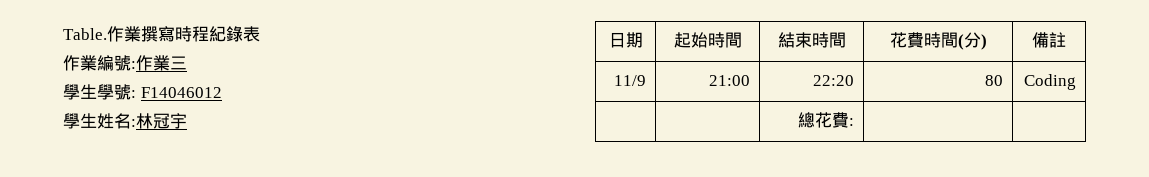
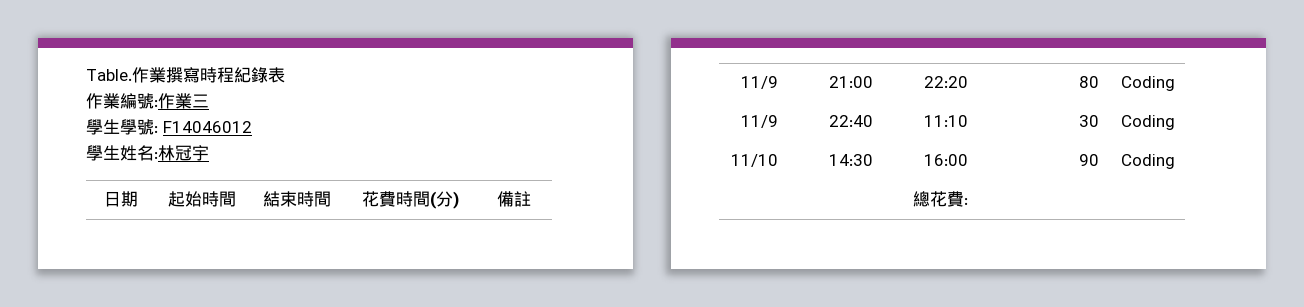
(1077, 82) none -> [740,115,778,128] [828,115,873,127] [923,115,968,127] [1078,115,1099,127] [1120,115,1175,130] [730,154,778,167] [828,154,873,166] [923,154,968,166] [1078,154,1099,166] [1120,154,1175,169] // 11/9 | 22:40 | 11:10 | 30 | Coding // 11/10 | 14:30 | 16:00 | 90 | Coding

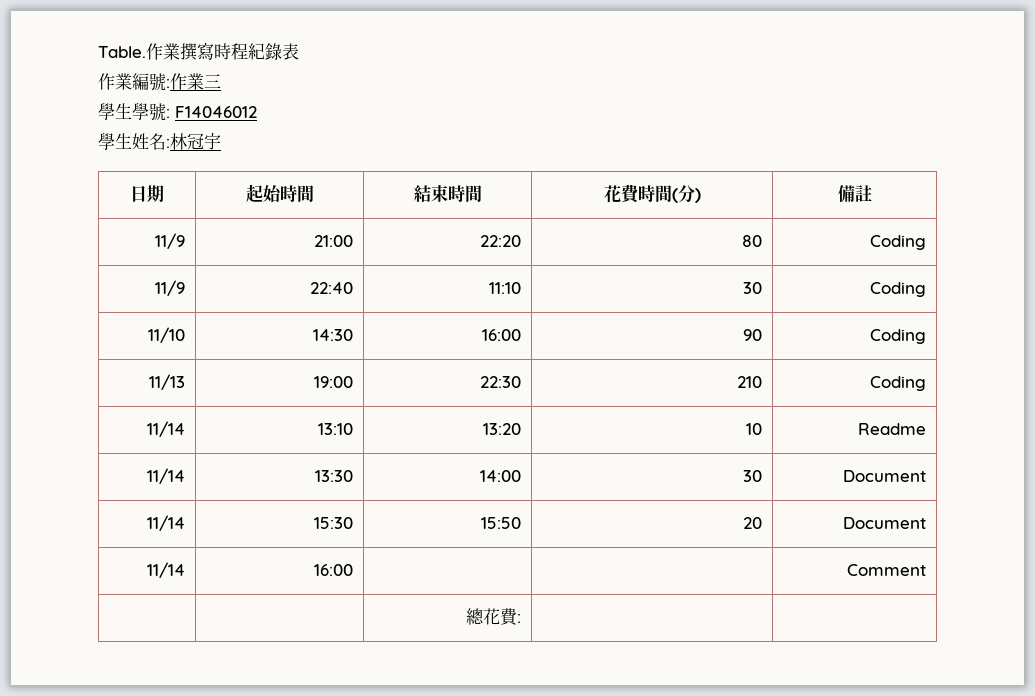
(1175, 161) none -> [148,374,185,390] [313,376,353,388] [479,376,521,388] [736,376,762,388] [869,376,926,391] [146,421,185,437] [317,423,353,435] [482,423,521,435] [745,423,762,435] [857,423,926,435] [146,468,185,484] [314,470,353,482] [479,470,521,482] [742,470,762,482] [842,470,926,482] [146,515,185,531] [313,517,353,529] [480,517,521,529] [742,517,762,529] [842,517,926,529] [146,562,185,578] [313,564,353,576] [846,564,926,576] // 11/13 | 19:00 | 22:30 | 210 | Coding // 11/14 | 13:10 | 13:20 | 10 | Readme // 11/14 | 13:30 | 14:00 | 30 | Document // 11/14 | 15:30 | 15:50 | 20 | Document // 11/14 | 16:00 | | | Comment

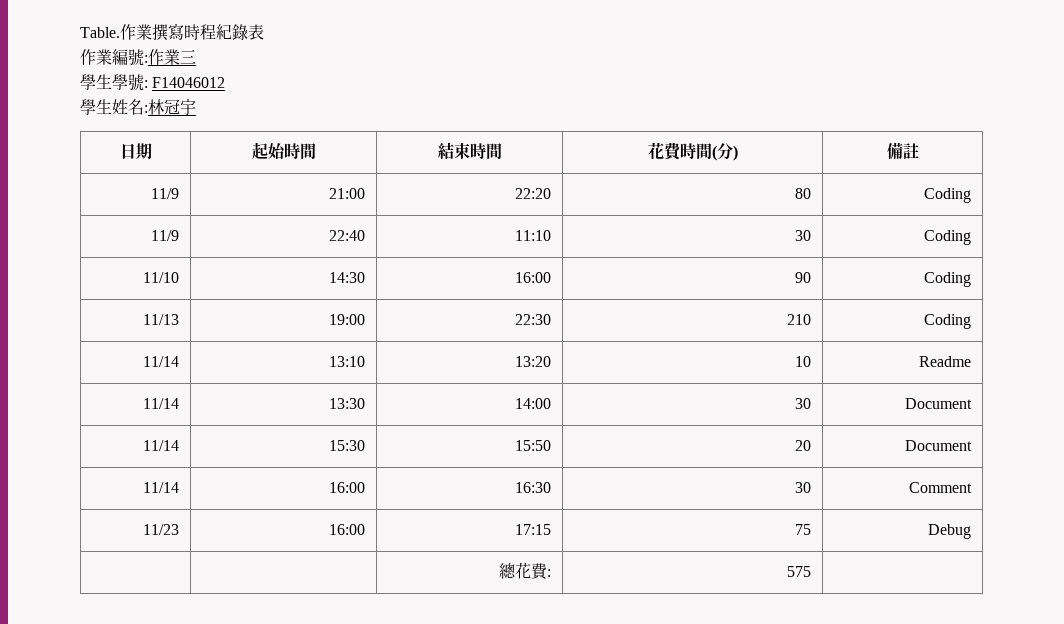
(353, 570) | -> [514,482,551,493] [794,482,811,493] 16:30 | 30
(926, 570) none -> [142,524,179,535] [328,524,365,535] [514,524,551,535] [794,524,811,535] [927,524,971,539] // 11/23 | 16:00 | 17:15 | 75 | Debug
(521, 618) none -> [786,566,811,577] 575

